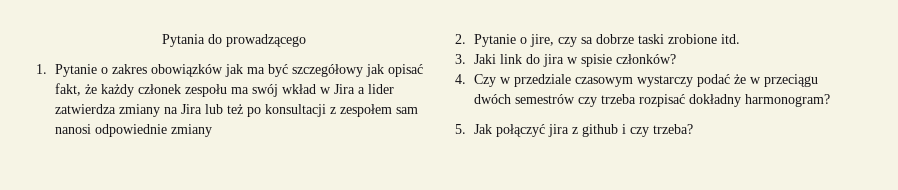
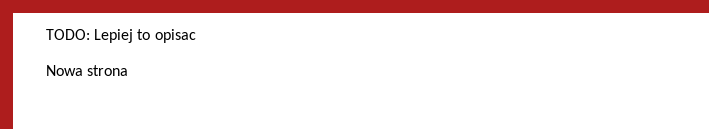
[161,34,306,47] [36,64,423,77] [54,83,394,97] [54,104,418,117] [54,124,212,137] [455,34,740,47] [455,54,676,67] [455,74,818,87] [473,94,830,107] [455,124,693,137] Pytania do prowadzącego // 1. Pytanie o zakres obowiązków jak ma być szczegółowy jak opisać fakt, że każdy członek zespołu ma swój wkład w Jira a lider zatwierdza zmiany na Jira lub też po konsultacji z zespołem sam nanosi odpowiednie zmiany // 2. Pytanie o jire, czy sa dobrze taski zrobione itd. // 3. Jaki link do jira w spisie członków? // 4. Czy w przedziale czasowym wystarczy podać że w przeciągu dwóch semestrów czy trzeba rozpisać dokładny harmonogram? // 5. Jak połączyć jira z github i czy trzeba? -> [46,29,196,43] [46,65,129,76] TODO: Lepiej to opisac // Nowa strona

